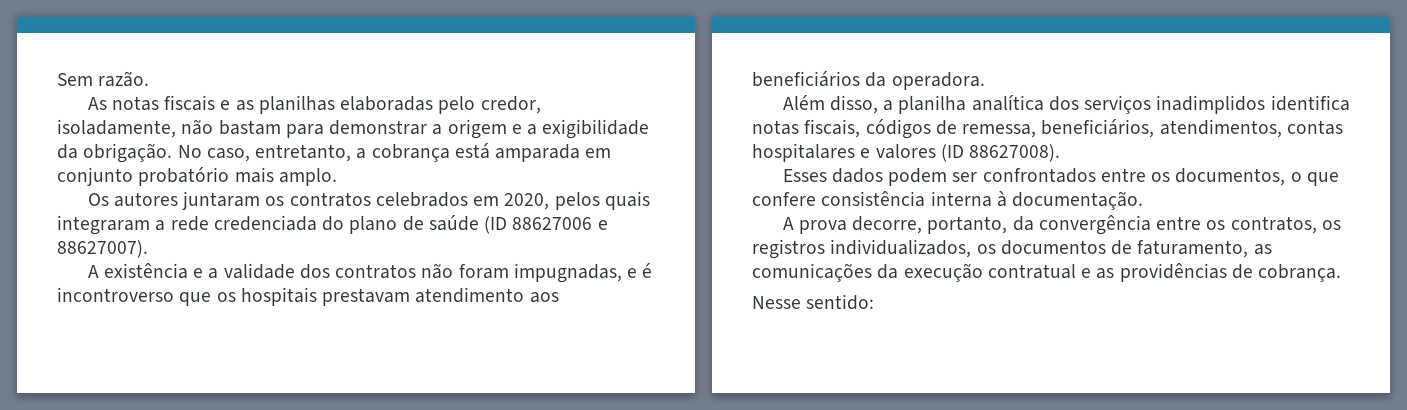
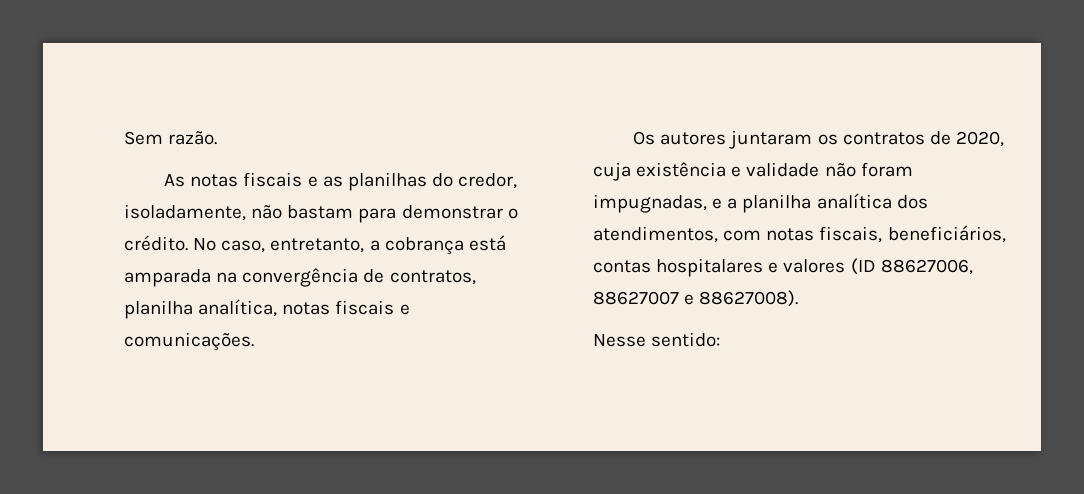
[340,96,476,114] elaboradas pelo -> [431,173,453,187] do
[432,119,650,139] [57,143,173,163] a origem e a exigibilidade da obrigação. -> [507,208,518,219] [124,235,188,251] o crédito.
[585,148,612,158] [57,167,337,186] em conjunto probatório mais amplo. -> [216,268,476,287] [124,299,410,319] [124,332,254,351] na convergência de contratos, planilha analítica, notas fiscais e comunicações.
[375,191,650,210] [57,215,608,235] [57,240,148,258] [87,263,653,283] [57,287,559,306] [752,71,985,90] [782,95,1350,114] [752,119,1282,139] celebrados em 2020, pelos quais integraram a rede credenciada do plano de saúde (ID 88627006 e 88627007). // A existência e a validade dos contratos não foram impugnadas, e é incontroverso que os hospitais prestavam atendimento aos beneficiários da operadora. // Além disso, a planilha analítica dos serviços inadimplidos identifica notas fiscais, códigos de remessa, beneficiários, atendimentos, -> [929,131,1004,147] [593,162,913,181] [593,193,928,213] [593,225,1006,243] de 2020, cuja existência e validade não foram impugnadas, e a planilha analítica dos atendimentos, com notas fiscais, beneficiários,
[969,144,1061,162] [782,168,1339,186] [752,191,1144,210] [782,215,1341,235] [752,239,1272,259] [752,263,1342,282] 88627008). // Esses dados podem ser confrontados entre os documentos, o que confere consistência interna à documentação. // A prova decorre, portanto, da convergência entre os contratos, os registros individualizados, os documentos de faturamento, as comunicações da execução contratual e as providências de cobrança. -> [880,259,973,275] [593,290,799,307] 88627006, 88627007 e 88627008).

